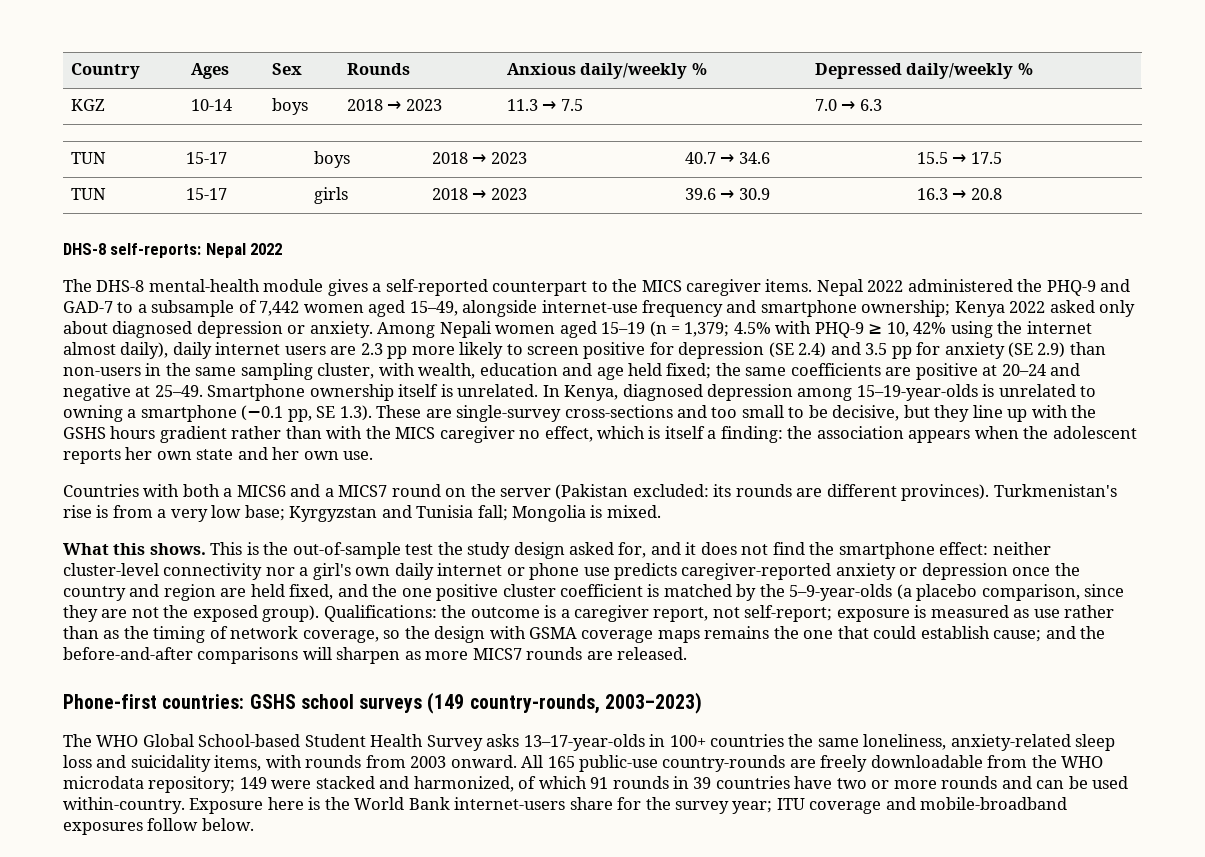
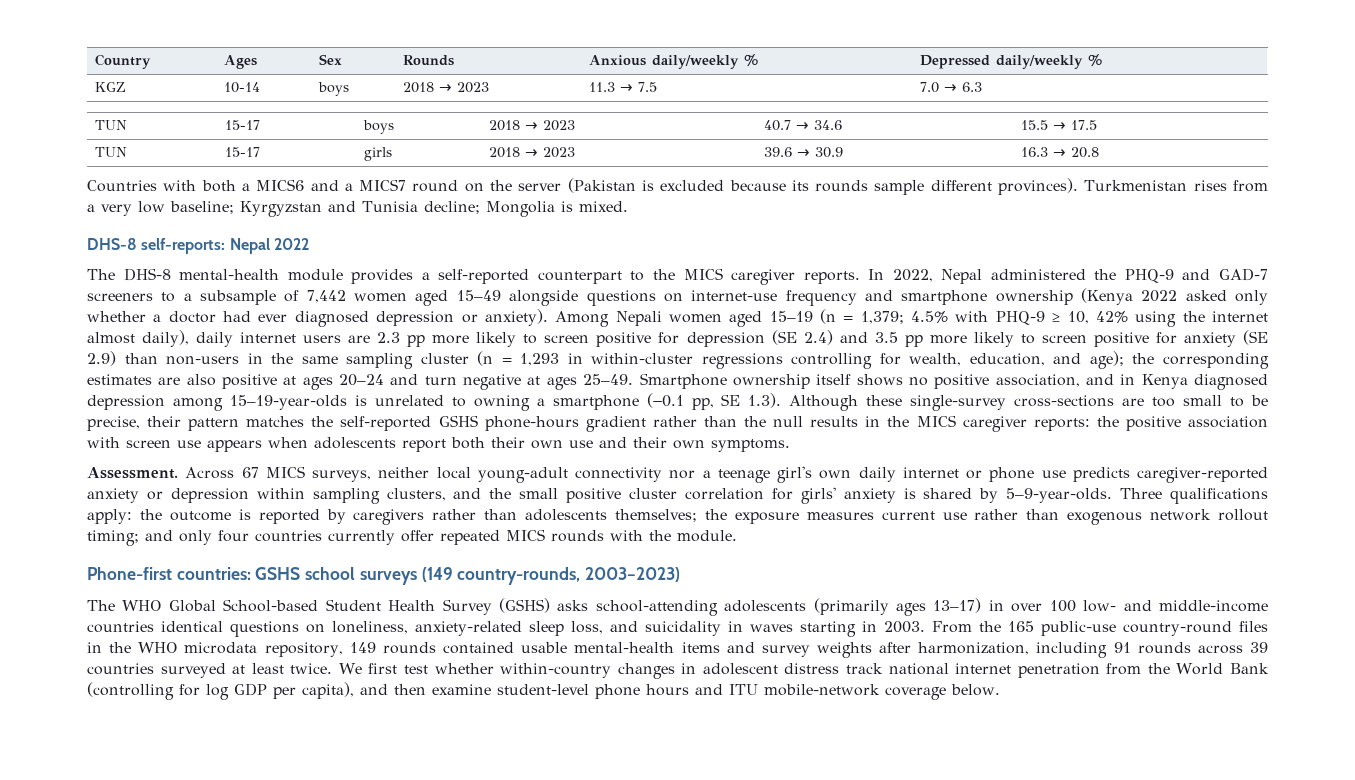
(1002, 194) none -> [87,178,1268,195] [87,201,628,217] // Countries with both a MICS6 and a MICS7 round on the server (Pakistan is excluded because its rounds sample different provinces). Turkmenistan rises from a very low baseline; Kyrgyzstan and Tunisia decline; Mongolia is mixed.
[327,279,368,296] gives -> [351,269,414,284] provides
[765,279,904,296] items. Nepal 2022 -> [803,269,983,284] reports. In 2022, Nepal
(113, 307) none -> [87,293,153,301] screeners
[409,300,538,317] 15–49, alongside -> [456,290,683,306] 15–49 alongside questions on
[861,300,1005,317] ownership; Kenya -> [995,288,1133,305] ownership (Kenya
[63,321,108,334] about -> [87,311,288,323] whether a doctor had ever
[309,321,373,338] anxiety. -> [484,309,548,326] anxiety).
(912, 352) none -> [929,332,1149,347] more likely to screen positive
[317,363,912,380] cluster, with wealth, education and age held fixed; the same coefficients are -> [420,351,1269,369] [87,374,216,386] cluster (n = 1,293 in within-cluster regressions controlling for wealth, education, and age); the corresponding estimates are also
(998, 370) none -> [302,377,333,390] ages
(1081, 369) none -> [424,376,457,385] turn
(151, 391) none -> [546,377,577,390] ages
[440,384,619,401] is unrelated. In Kenya, -> [856,374,1188,389] shows no positive association, and in Kenya
[376,405,452,418] These are -> [789,395,903,411] Although these
[677,405,708,418] and -> [1122,398,1145,406] are
[832,405,1097,422] [63,426,1137,443] [63,447,374,464] [63,484,1117,501] [63,505,661,522] [63,542,1051,559] [63,563,159,576] decisive, but they line up with the GSHS hours gradient rather than with the MICS caregiver no effect, which is itself a finding: the association appears when the adolescent reports her own state and her own use. // Countries with both a MICS6 and a MICS7 round on the server (Pakistan excluded: its rounds are different provinces). Turkmenistan's rise is from a very low base; Kyrgyzstan and Tunisia fall; Mongolia is mixed. // What this shows. This is the out-of-sample test the study design asked for, and it does not find the smartphone effect: neither cluster-level -> [87,415,1268,432] [87,437,790,452] [87,466,568,483] precise, their pattern matches the self-reported GSHS phone-hours gradient rather than the null results in the MICS caregiver reports: the positive association with screen use appears when adolescents report both their own use and their own symptoms. // Assessment. Across 67 MICS surveys, neither local young-adult
(309, 571) none -> [717,469,770,483] teenage
[1012,563,1080,576] [63,584,432,601] once the country and region are held fixed, and the one -> [256,488,559,504] within sampling clusters, and the small
[560,584,1125,601] [63,605,1115,622] [63,626,1106,643] [63,647,688,664] coefficient is matched by the 5–9-year-olds (a placebo comparison, since they are not the exposed group). Qualifications: the outcome is a caregiver report, not self-report; exposure is measured as use rather than as the timing of network coverage, so the design with GSMA coverage maps remains the one that could establish cause; and the before-and-after comparisons will sharpen as more MICS7 rounds are released. -> [684,487,1268,504] [87,509,1268,525] [87,529,737,546] correlation for girls' anxiety is shared by 5–9-year-olds. Three qualifications apply: the outcome is reported by caregivers rather than adolescents themselves; the exposure measures current use rather than exogenous network rollout timing; and only four countries currently offer repeated MICS rounds with the module.
[486,734,859,751] asks 13–17-year-olds in 100+ countries the same -> [498,598,1269,616] [87,621,325,637] (GSHS) asks school-attending adolescents (primarily ages 13–17) in over 100 low- and middle-income countries identical questions on
[63,755,92,768] loss -> [571,621,603,634] loss,
[214,755,1104,772] [63,776,587,793] items, with rounds from 2003 onward. All 165 public-use country-rounds are freely downloadable from the WHO microdata repository; 149 were stacked and harmonized, of which -> [728,621,1268,637] [87,642,1108,658] in waves starting in 2003. From the 165 public-use country-round files in the WHO microdata repository, 149 rounds contained usable mental-health items and survey weights after harmonization, including
[673,776,690,789] in -> [1197,645,1243,654] across
[794,776,1129,789] [63,797,1068,814] [63,818,199,835] have two or more rounds and can be used within-country. Exposure here is the World Bank internet-users share for the survey year; ITU coverage and mobile-broadband exposures follow -> [160,663,1269,679] [87,682,946,700] surveyed at least twice. We first test whether within-country changes in adolescent distress track national internet penetration from the World Bank (controlling for log GDP per capita), and then examine student-level phone hours and ITU mobile-network coverage

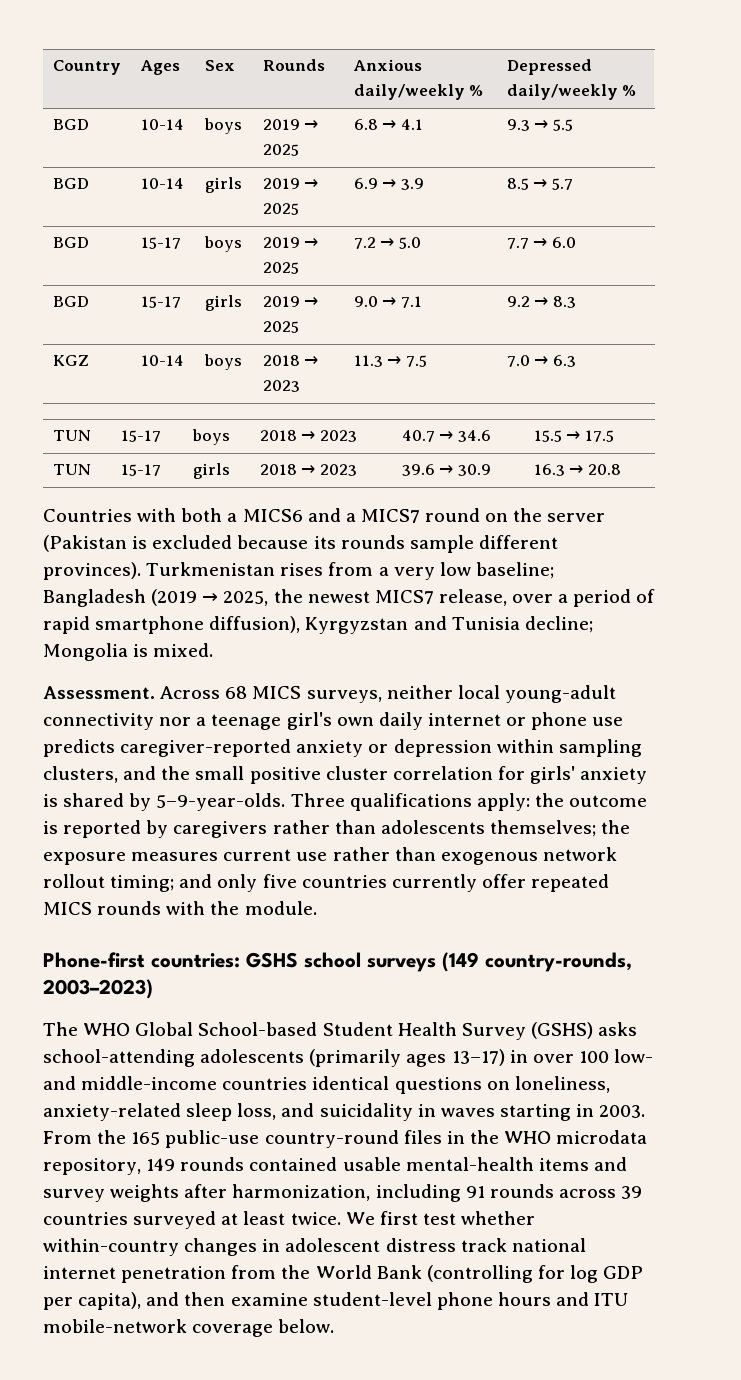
(1102, 60) none -> [52,119,89,130] [140,119,184,130] [203,118,242,134] [262,119,319,130] [262,144,299,156] [353,119,424,130] [506,119,574,131] [52,178,89,189] [140,178,184,189] [204,177,242,193] [262,178,319,189] [262,203,299,215] [353,178,425,190] [506,178,574,190] [52,237,89,248] [140,237,181,249] [203,236,242,252] [262,237,319,248] [262,262,299,274] [353,237,422,249] [506,237,577,249] [52,296,89,307] [140,296,181,308] [204,295,242,311] [262,296,319,307] [262,321,299,333] [353,296,423,308] [506,296,577,308] // BGD | 10-14 | boys | 2019 → 2025 | 6.8 → 4.1 | 9.3 → 5.5 // BGD | 10-14 | girls | 2019 → 2025 | 6.9 → 3.9 | 8.5 → 5.7 // BGD | 15-17 | boys | 2019 → 2025 | 7.2 → 5.0 | 7.7 → 6.0 // BGD | 15-17 | girls | 2019 → 2025 | 9.0 → 7.1 | 9.2 → 8.3
(234, 207) none -> [43,589,656,607] [43,616,301,634] Bangladesh (2019 → 2025, the newest MICS7 release, over a period of rapid smartphone diffusion),
[87,238,309,254] [87,268,1268,285] [87,288,1268,306] [87,309,1268,327] [87,330,1268,347] [87,351,1269,369] [87,373,1268,390] [87,393,1269,411] [87,415,1268,432] [87,437,790,452] // DHS-8 self-reports: Nepal 2022 // The DHS-8 mental-health module provides a self-reported counterpart to the MICS caregiver reports. In 2022, Nepal administered the PHQ-9 and GAD-7 screeners to a subsample of 7,442 women aged 15–49 alongside questions on internet-use frequency and smartphone ownership (Kenya 2022 asked only whether a doctor had ever diagnosed depression or anxiety). Among Nepali women aged 15–19 (n = 1,379; 4.5% with PHQ-9 ≥ 10, 42% using the internet almost daily), daily internet users are 2.3 pp more likely to screen positive for depression (SE 2.4) and 3.5 pp more likely to screen positive for anxiety (SE 2.9) than non-users in the same sampling cluster (n = 1,293 in within-cluster regressions controlling for wealth, education, and age); the corresponding estimates are also positive at ages 20–24 and turn negative at ages 25–49. Smartphone ownership itself shows no positive association, and in Kenya diagnosed depression among 15–19-year-olds is unrelated to owning a smartphone (−0.1 pp, SE 1.3). Although these single-survey cross-sections are too small to be precise, their pattern matches the self-reported GSHS phone-hours gradient rather than the null results in the MICS caregiver reports: the positive association with screen use appears when adolescents report both their own use and their own symptoms. -> (214, 650) none
[241,467,259,478] 67 -> [225,686,248,699] 68
[218,530,249,542] four -> [262,874,297,888] five

